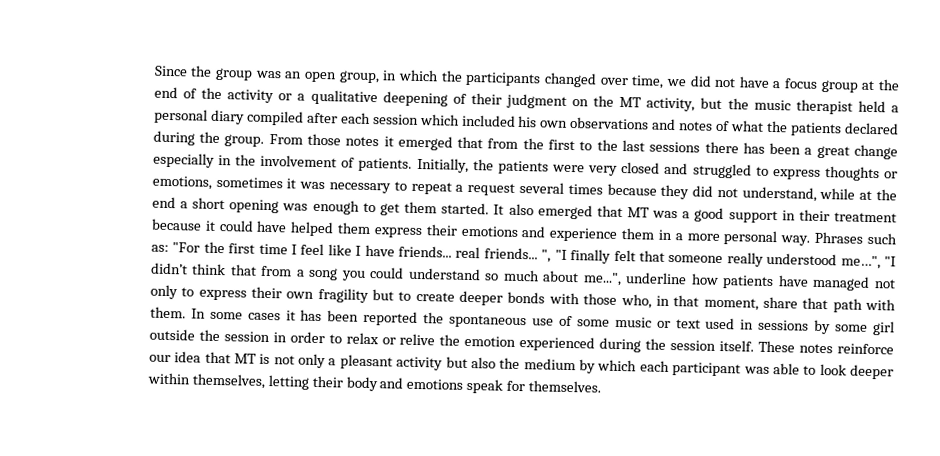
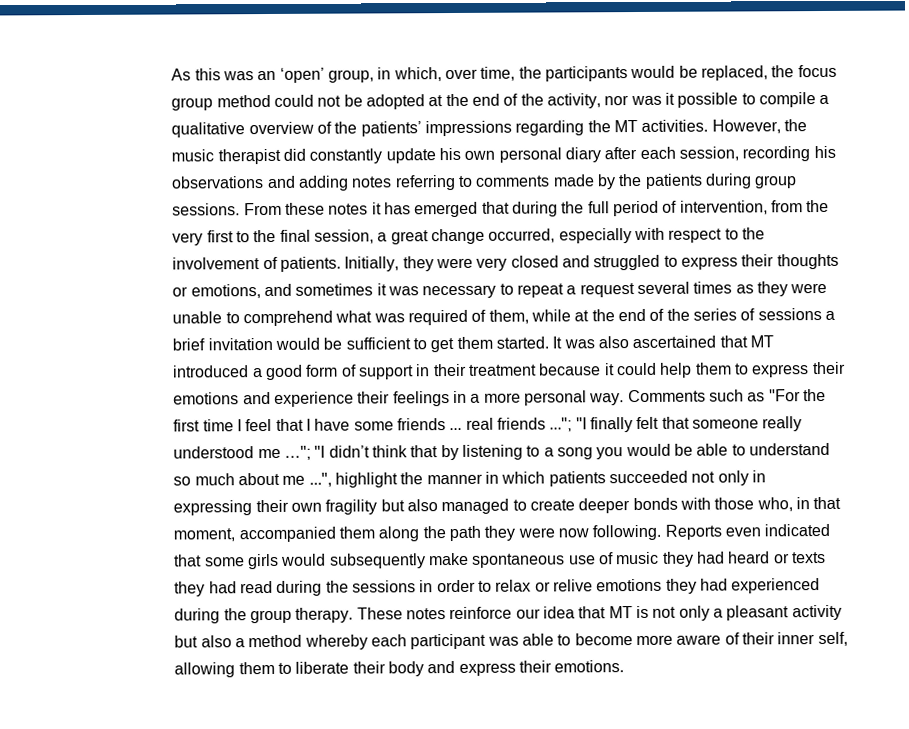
[153,65,254,81] Since the group -> [171,68,221,81] As this
[304,71,338,83] open -> [279,67,325,83] ‘open’
[397,69,901,93] [153,86,900,115] which the participants changed over time, we did not have a focus group at the end of the activity or a qualitative deepening of their judgment on the MT activity, but the music therapist held a -> [393,64,837,82] [171,92,830,111] [171,119,807,138] [171,147,496,165] which, over time, the participants would be replaced, the focus group method could not be adopted at the end of the activity, nor was it possible to compile a qualitative overview of the patients’ impressions regarding the MT activities. However, the music therapist did constantly update his own
[246,110,304,126] compiled -> (601, 155) none
[372,113,899,137] [152,130,484,151] session which included his own observations and notes of what the patients declared during the group. From those notes it emerged that -> [678,145,836,162] [171,173,798,191] [172,200,768,218] session, recording his observations and adding notes referring to comments made by the patients during group sessions. From these notes it has emerged that during the full period of intervention,
(544, 144) none -> [172,232,204,246] very
[621,140,898,160] [152,152,232,168] last sessions there has been a great change especially in -> [279,227,739,245] final session, a great change occurred, especially with respect to
[472,159,549,175] the patients -> [402,256,434,272] they
(821, 174) none -> [741,254,775,267] their
(212, 182) none -> [264,283,293,297] and
[606,183,897,202] [151,196,360,215] because they did not understand, while at the end a short opening was enough -> [735,281,828,297] [172,308,835,327] [172,337,411,351] as they were unable to comprehend what was required of them, while at the end of the series of sessions a brief invitation would be sufficient
[508,203,679,220] also emerged that MT was -> [563,335,774,349] [173,365,250,378] was also ascertained that MT introduced
(725, 215) none -> [305,364,357,377] form of
[256,220,372,237] have helped them -> [659,362,749,378] help them to
[621,228,656,240] them -> [357,391,450,407] their feelings
[814,231,897,245] [150,244,169,253] Phrases such as: -> [627,389,766,403] Comments such as
[327,244,352,256] like -> [275,418,304,431] that
[398,245,552,263] friends... real friends... ", -> [353,417,573,432] some friends ... real friends ...";
[840,255,881,270] me…", -> [257,445,312,460] me …";
[261,265,897,291] [149,284,247,301] from a song you could understand so much about me...", underline how patients have managed not only to express -> [440,442,830,461] [173,470,766,488] [173,500,253,516] by listening to a song you would be able to understand so much about me ...", highlight the manner in which patients succeeded not only in expressing
(394, 295) none -> [407,498,510,515] also managed
[762,296,897,313] [149,306,896,336] [148,328,270,343] share that path with them. In some cases it has been reported the spontaneous use of some music or text used in sessions by some girl outside the session -> [238,523,831,543] [174,551,826,570] [174,580,417,597] accompanied them along the path they were now following. Reports even indicated that some girls would subsequently make spontaneous use of music they had heard or texts they had read during the sessions
[439,334,517,347] the emotion -> [596,578,728,594] emotions they had
[670,339,755,352] session itself. -> [250,607,354,624] group therapy.
[499,357,638,374] the medium by which -> [235,634,368,650] a method whereby
[819,363,894,380] [146,372,602,394] look deeper within themselves, letting their body and emotions speak for themselves. -> [574,631,848,647] [174,660,625,678] become more aware of their inner self, allowing them to liberate their body and express their emotions.

